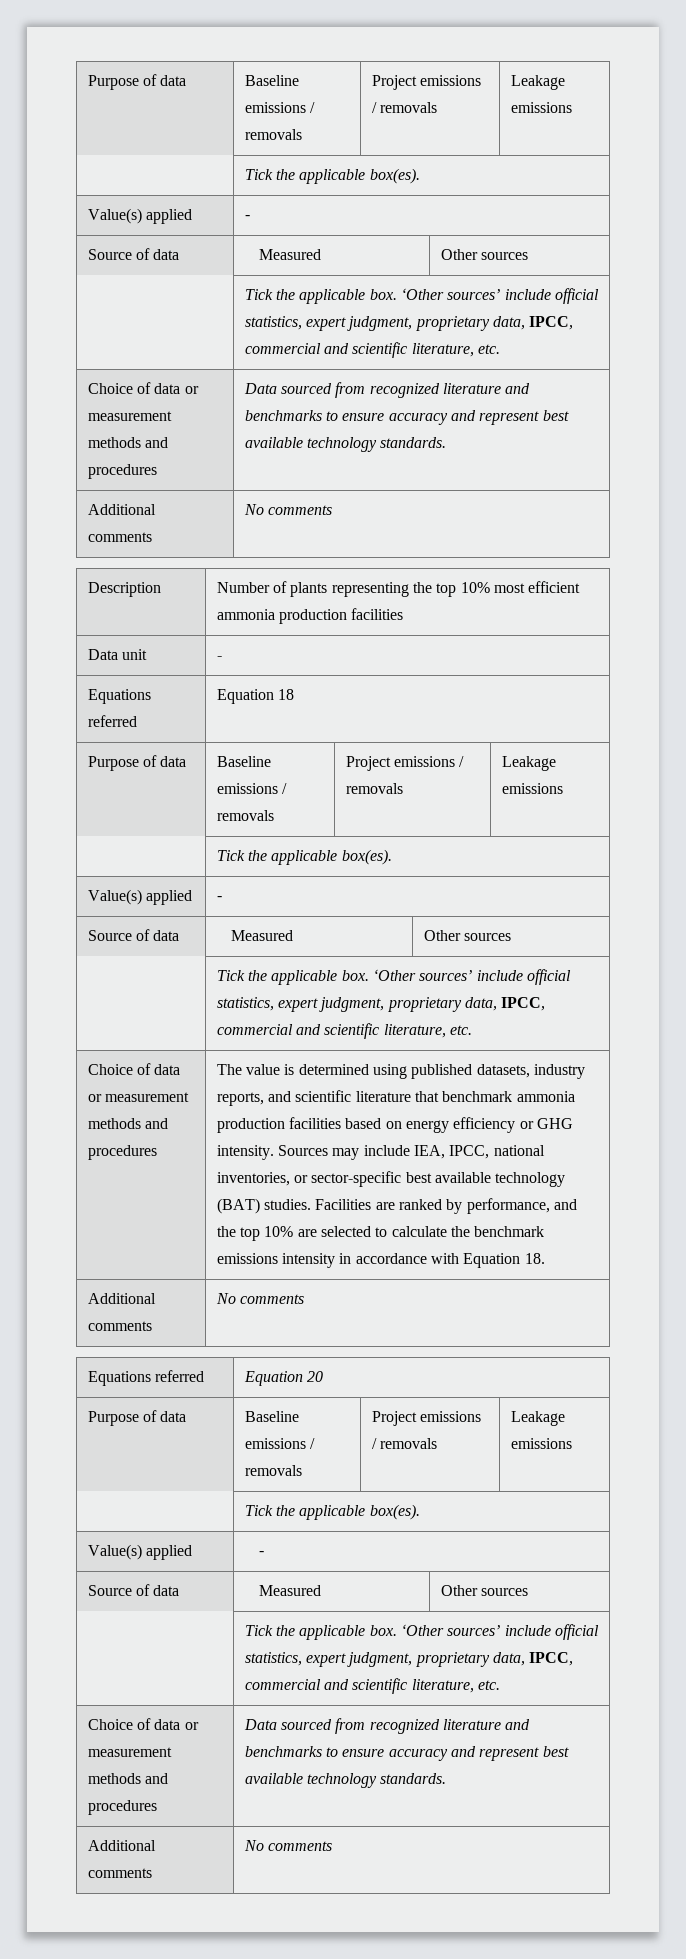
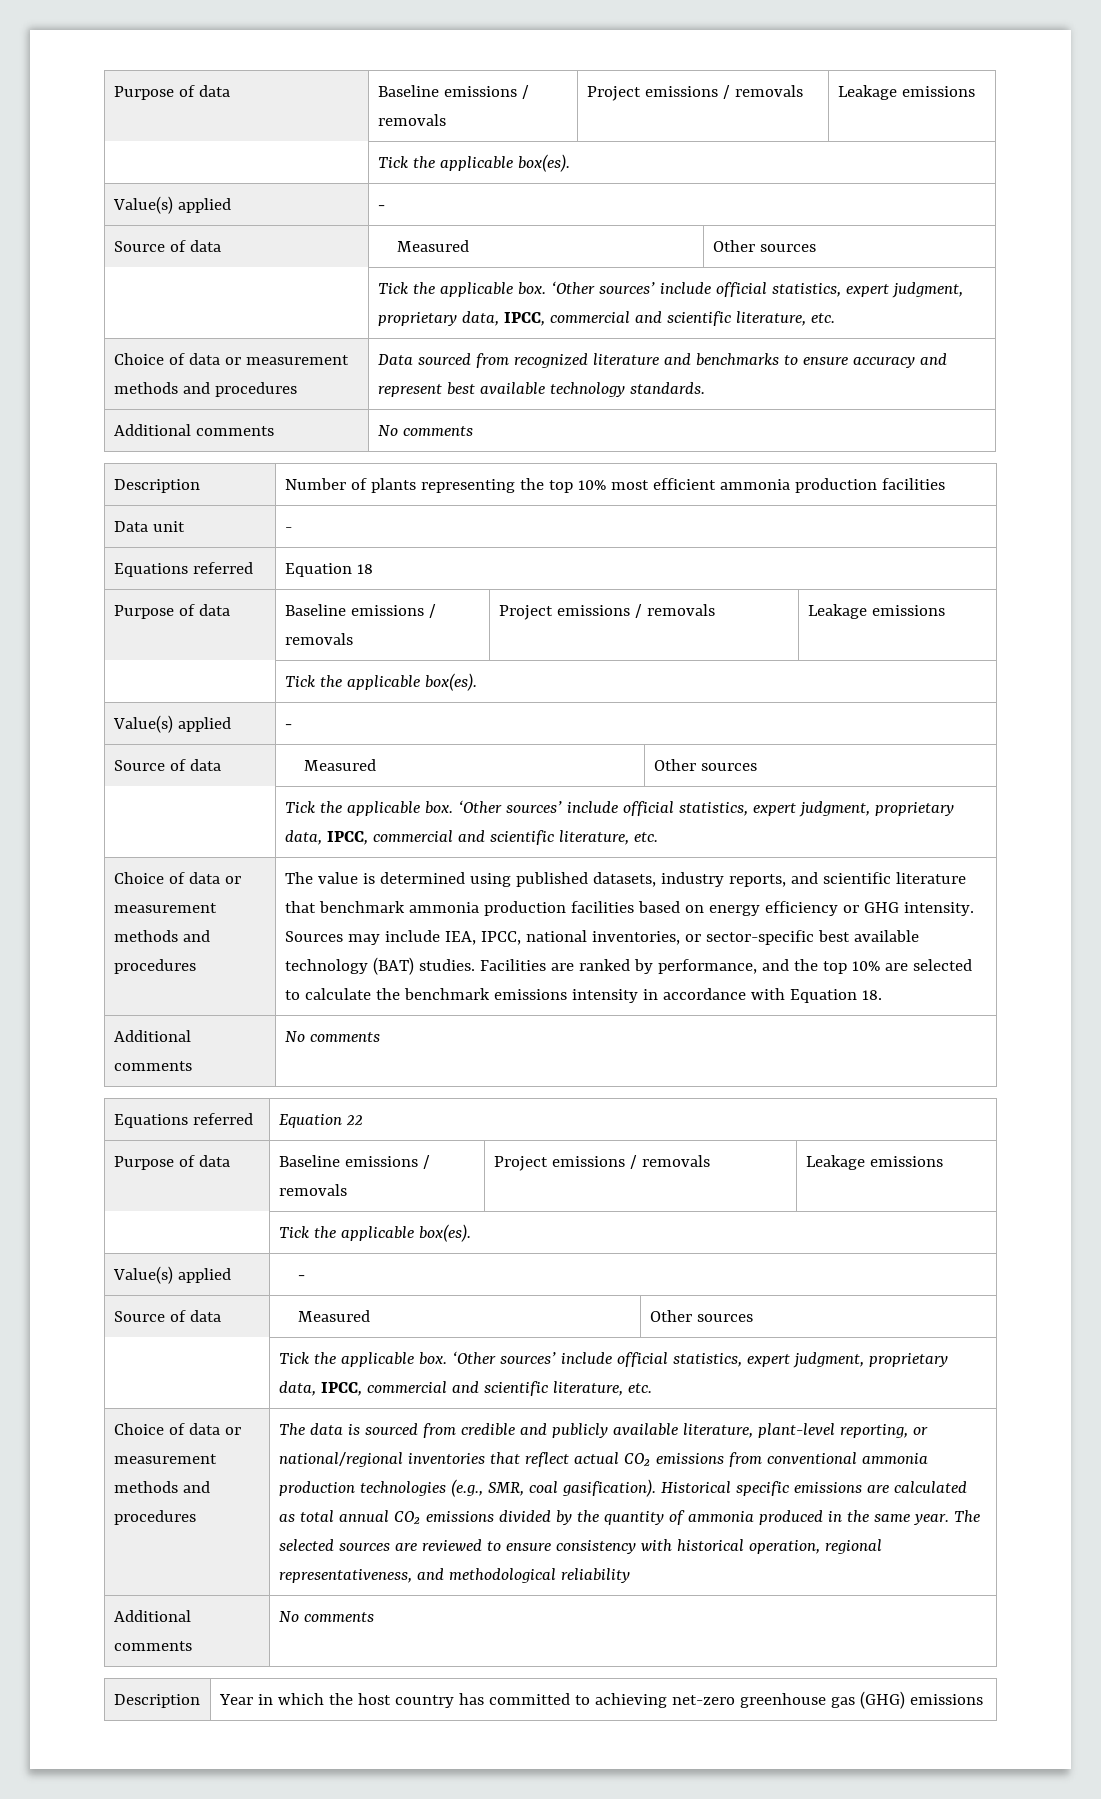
[307,1371,324,1382] 20 -> [345,1115,363,1126] 22
[243,1718,531,1734] [244,1746,569,1761] [244,1773,447,1788] [87,1840,156,1851] [87,1868,152,1878] [243,1840,333,1851] Data sourced from recognized literature and benchmarks to ensure accuracy and represent best available technology standards. // Additional comments | No comments -> [278,1423,928,1438] [278,1452,928,1467] [278,1479,967,1497] [278,1510,980,1525] [278,1539,882,1554] [278,1568,630,1583] [113,1610,191,1622] [113,1641,192,1651] [278,1611,374,1622] [113,1694,200,1708] [218,1691,983,1709] The data is sourced from credible and publicly available literature, plant-level reporting, or national/regional inventories that reflect actual CO₂ emissions from conventional ammonia production technologies (e.g., SMR, coal gasification). Historical specific emissions are calculated as total annual CO₂ emissions divided by the quantity of ammonia produced in the same year. The selected sources are reviewed to ensure consistency with historical operation, regional representativeness, and methodological reliability // Additional comments | No comments // Description | Year in which the host country has committed to achieving net-zero greenhouse gas (GHG) emissions

